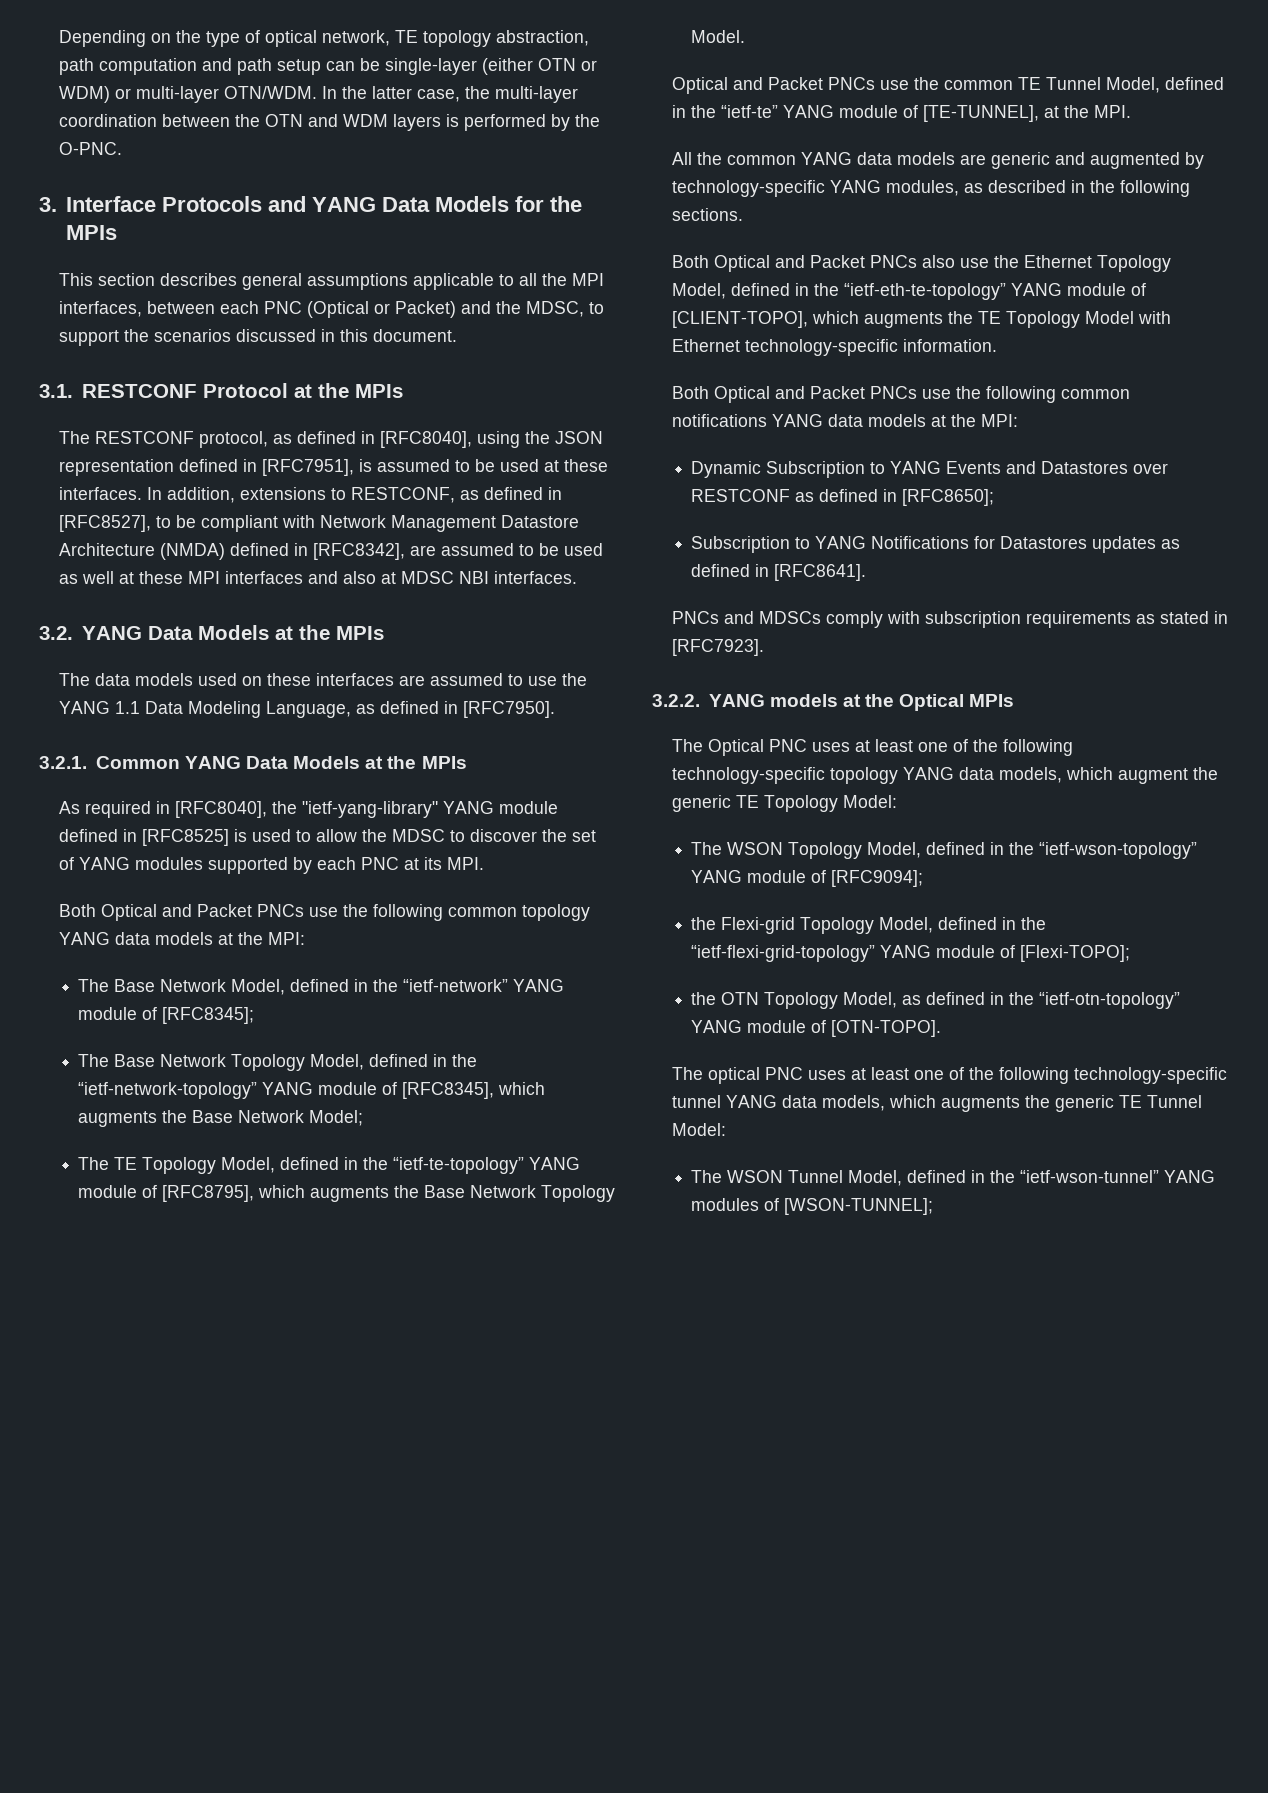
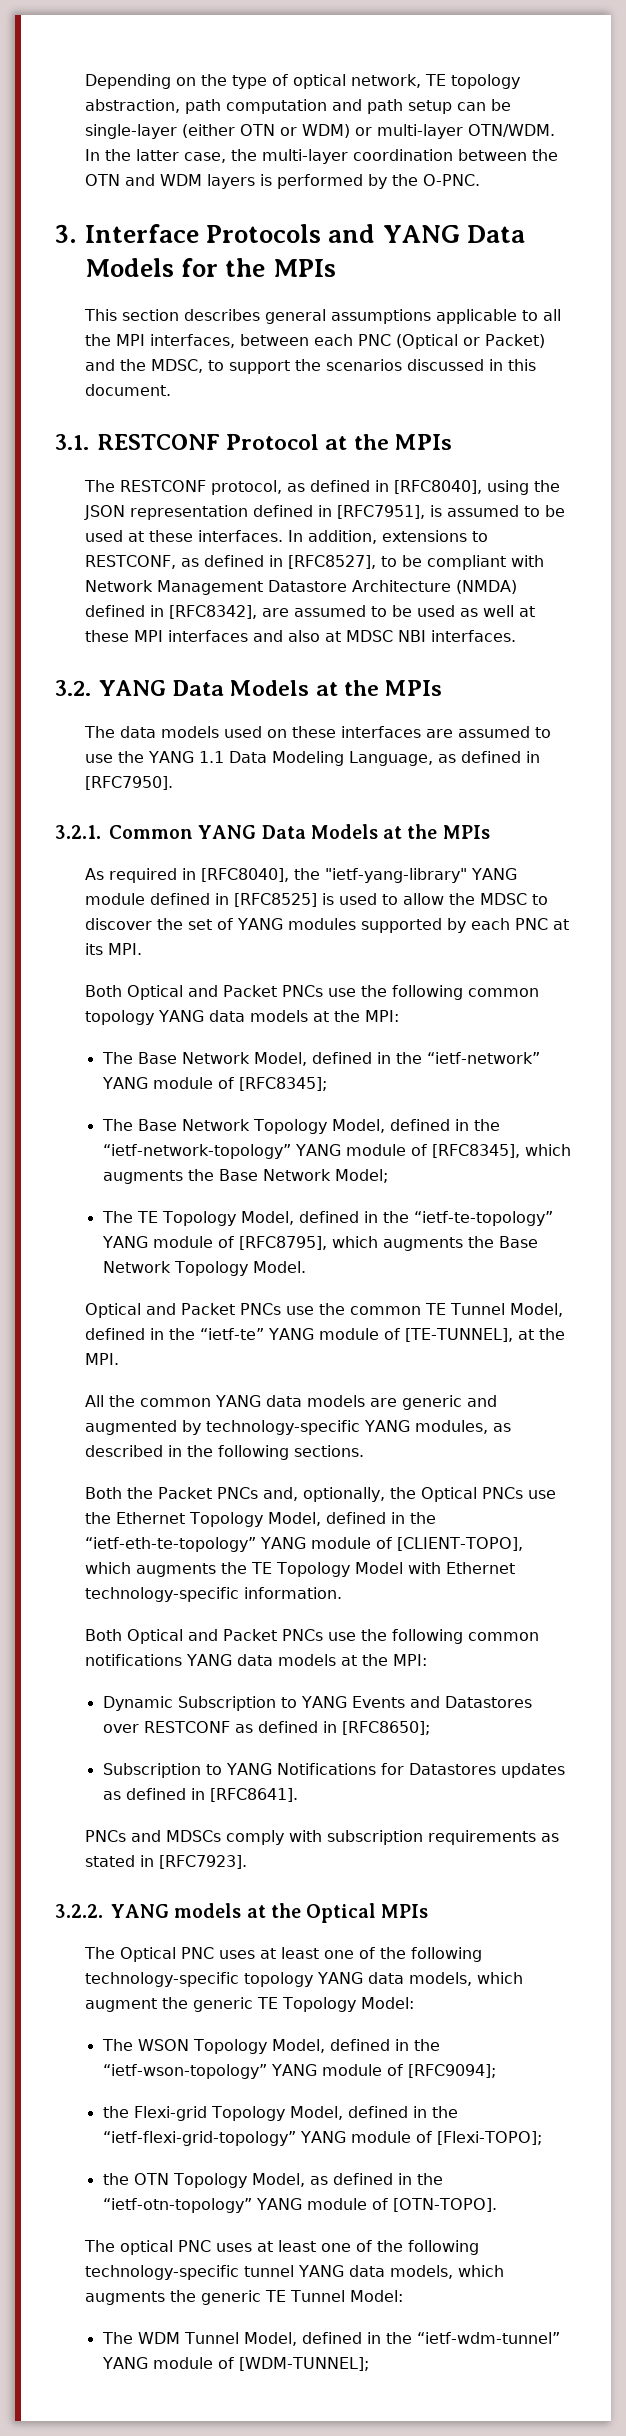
[714,255,956,272] Optical and Packet PNCs also -> [127,1487,524,1502] the Packet PNCs and, optionally, the Optical PNCs
[727,1170,1216,1186] [691,1198,934,1215] WSON Tunnel Model, defined in the “ietf-wson-tunnel” YANG modules of [WSON-TUNNEL]; -> [137,2332,560,2346] [101,2357,369,2371] WDM Tunnel Model, defined in the “ietf-wdm-tunnel” YANG module of [WDM-TUNNEL];

